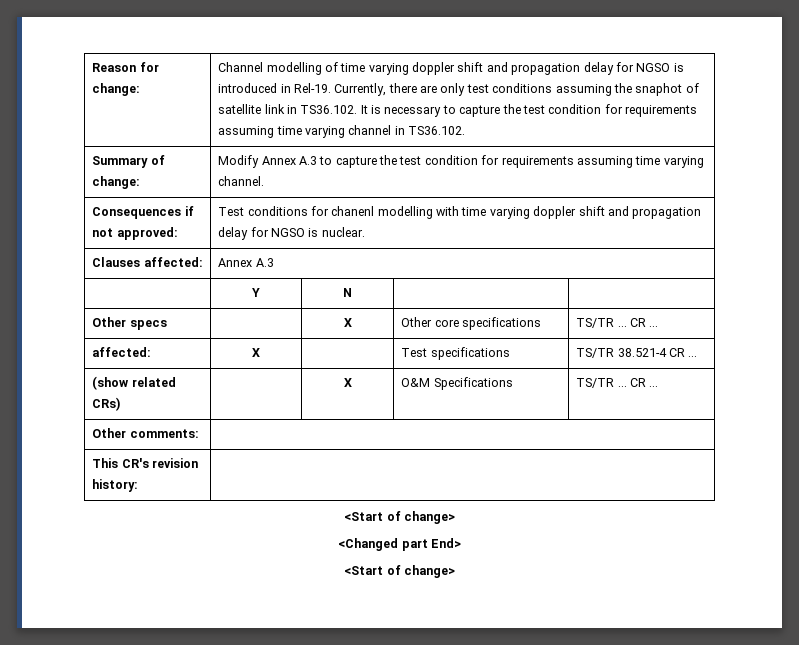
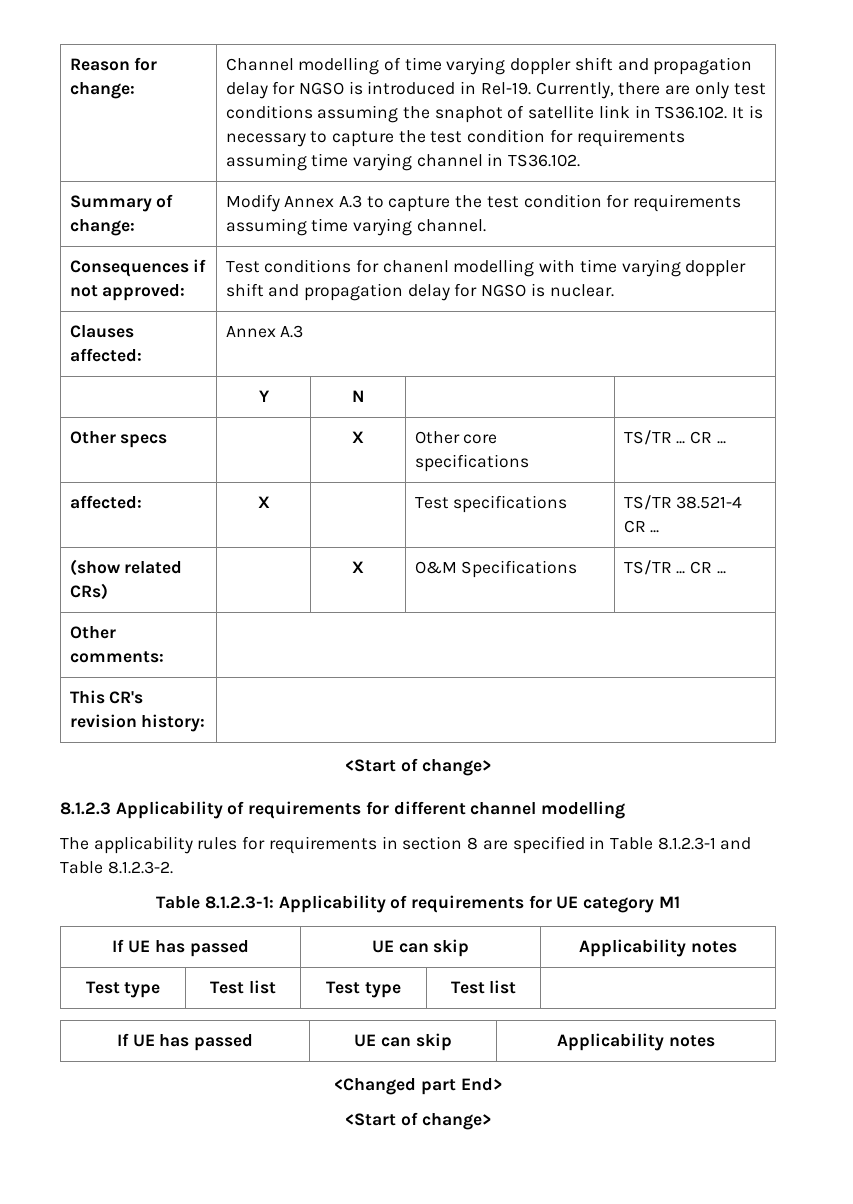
(455, 517) none -> [60,801,626,819] [60,836,752,854] [60,861,173,874] [156,895,680,913] [112,939,249,957] [371,939,470,957] [579,939,737,957] [85,981,161,998] [210,980,276,994] [326,981,401,998] [450,980,517,994] [116,1033,254,1051] [354,1033,452,1051] [557,1033,715,1051] // 8.1.2.3 Applicability of requirements for different channel modelling // The applicability rules for requirements in section 8 are specified in Table 8.1.2.3-1 and Table 8.1.2.3-2. // Table 8.1.2.3-1: Applicability of requirements for UE category M1 // If UE has passed | UE can skip | Applicability notes // Test type | Test list | Test type | Test list | // If UE has passed | UE can skip | Applicability notes

